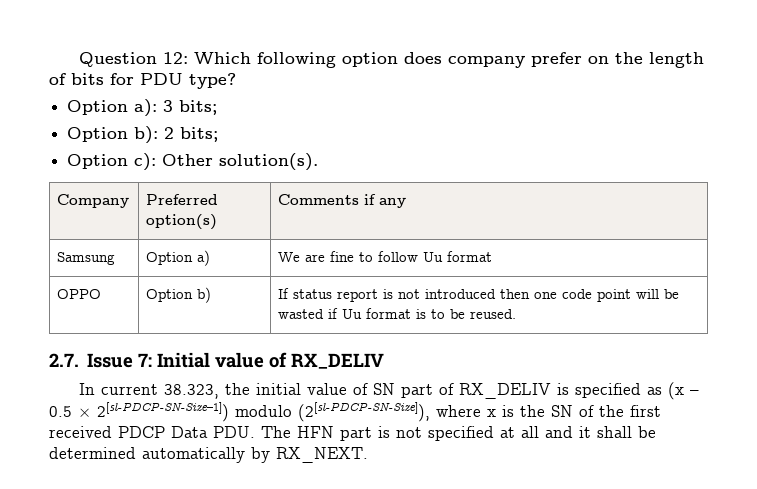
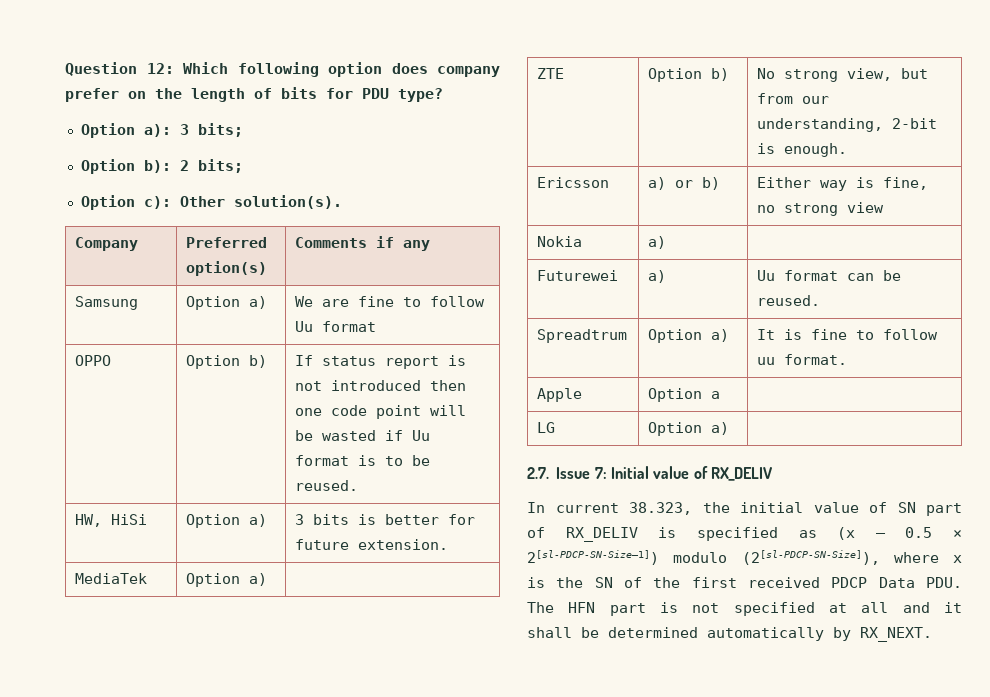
(517, 314) none -> [75,514,148,527] [186,514,268,528] [295,514,476,525] [295,539,449,550] [75,573,148,584] [186,573,268,587] [537,68,565,79] [648,68,730,82] [757,68,929,82] [757,93,830,104] [757,118,938,132] [757,143,848,157] [537,177,610,188] [648,177,721,190] [757,177,929,191] [757,202,885,216] [537,236,583,247] [648,236,667,249] [537,270,619,281] [648,270,667,283] [757,270,902,281] [757,295,821,306] [537,329,628,343] [648,329,730,343] [757,329,939,340] [757,354,848,365] [537,388,583,402] [648,388,721,402] [537,422,556,433] [648,422,730,436] // HW, HiSi | Option a) | 3 bits is better for future extension. // MediaTek | Option a) | // ZTE | Option b) | No strong view, but from our understanding, 2-bit is enough. // Ericsson | a) or b) | Either way is fine, no strong view // Nokia | a) | // Futurewei | a) | Uu format can be reused. // Spreadtrum | Option a) | It is fine to follow uu format. // Apple | Option a | // LG | Option a) |

